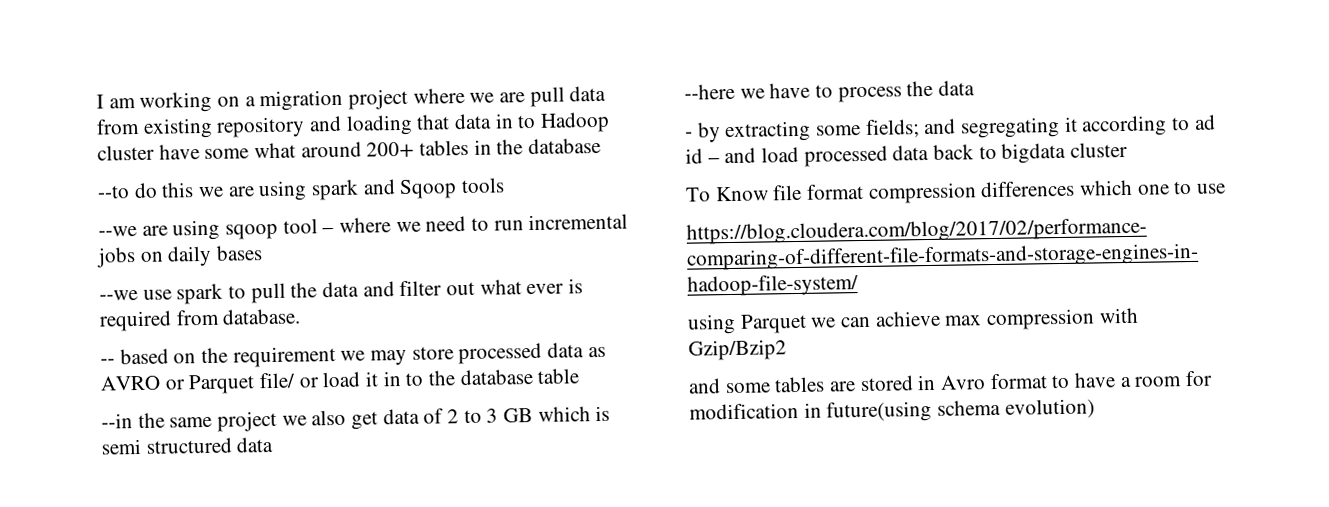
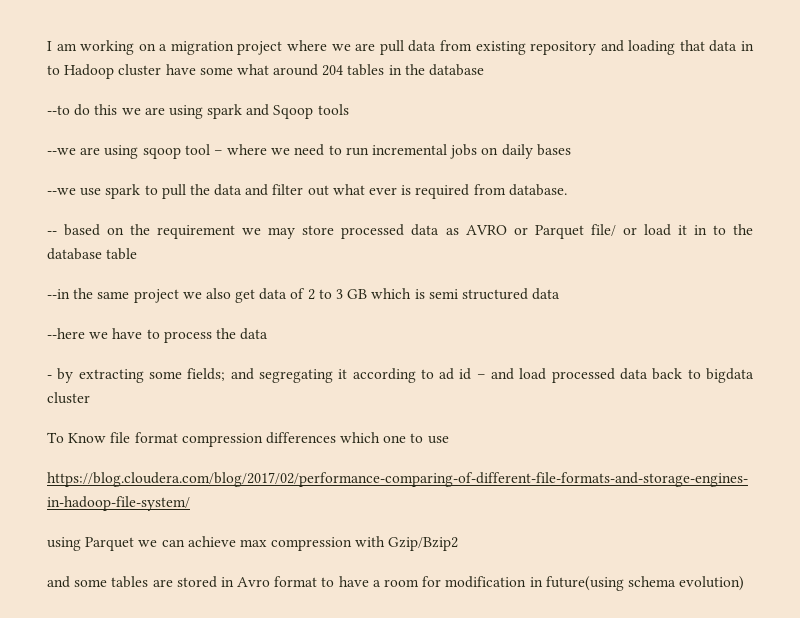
[366,141,415,158] 200+ -> [322,65,344,76] 204

